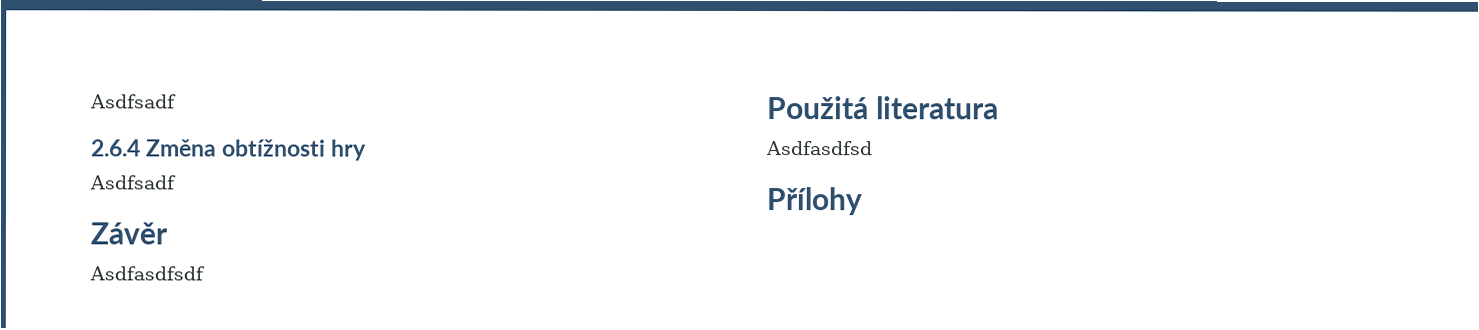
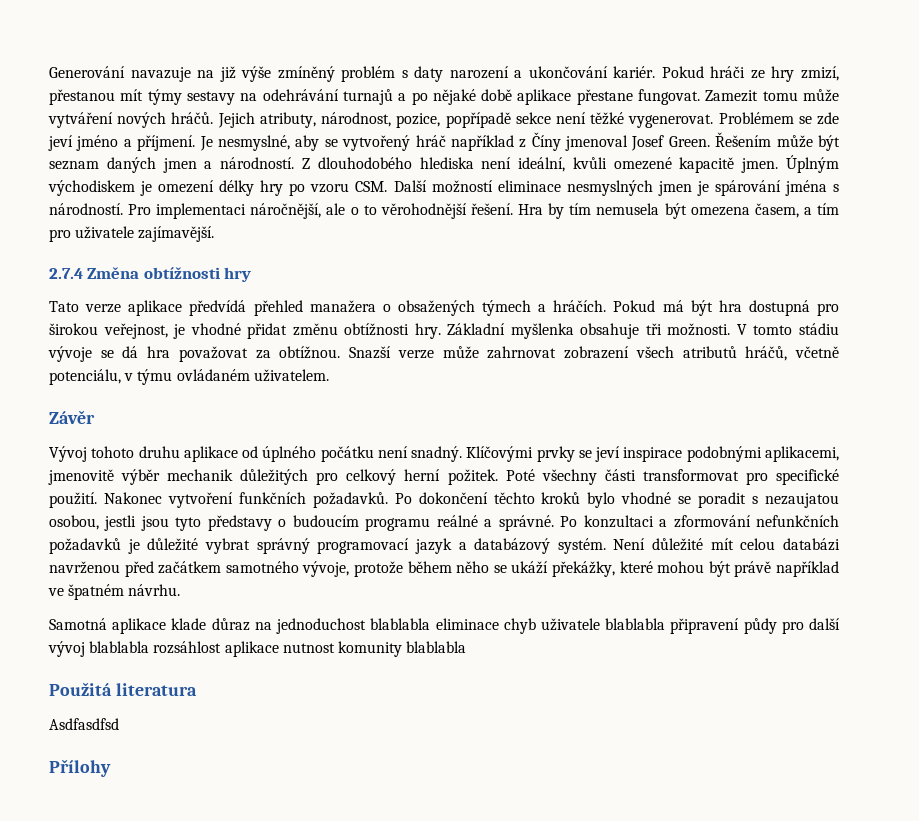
[90,94,177,109] [91,139,368,161] [89,175,176,190] [90,222,168,245] [89,266,205,281] Asdfsadf // 2.6.4 Změna obtížnosti hry // Asdfsadf // Závěr // Asdfasdfsdf -> [49,66,839,82] [49,89,839,105] [48,112,839,128] [48,132,841,151] [49,155,840,173] [48,180,839,196] [49,203,840,219] [49,226,215,242] [49,267,252,282] [49,300,839,316] [49,323,839,339] [48,346,839,362] [49,369,329,385] [49,410,95,424] [49,446,839,462] [48,469,840,485] [49,492,840,508] [49,515,840,531] [49,538,840,554] [49,561,840,577] [48,584,181,600] [49,618,840,634] [48,641,467,657] Generování navazuje na již výše zmíněný problém s daty narození a ukončování kariér. Pokud hráči ze hry zmizí, přestanou mít týmy sestavy na odehrávání turnajů a po nějaké době aplikace přestane fungovat. Zamezit tomu může vytváření nových hráčů. Jejich atributy, národnost, pozice, popřípadě sekce není těžké vygenerovat. Problémem se zde jeví jméno a příjmení. Je nesmyslné, aby se vytvořený hráč například z Číny jmenoval Josef Green. Řešením může být seznam daných jmen a národností. Z dlouhodobého hlediska není ideální, kvůli omezené kapacitě jmen. Úplným východiskem je omezení délky hry po vzoru CSM. Další možností eliminace nesmyslných jmen je spárování jména s národností. Pro implementaci náročnější, ale o to věrohodnější řešení. Hra by tím nemusela být omezena časem, a tím pro uživatele zajímavější. // 2.7.4 Změna obtížnosti hry // Tato verze aplikace předvídá přehled manažera o obsažených týmech a hráčích. Pokud má být hra dostupná pro širokou veřejnost, je vhodné přidat změnu obtížnosti hry. Základní myšlenka obsahuje tři možnosti. V tomto stádiu vývoje se dá hra považovat za obtížnou. Snazší verze může zahrnovat zobrazení všech atributů hráčů, včetně potenciálu, v týmu ovládaném uživatelem. // Závěr // Vývoj tohoto druhu aplikace od úplného počátku není snadný. Klíčovými prvky se jeví inspirace podobnými aplikacemi, jmenovitě výběr mechanik důležitých pro celkový herní požitek. Poté všechny části transformovat pro specifické použití. Nakonec vytvoření funkčních požadavků. Po dokončení těchto kroků bylo vhodné se poradit s nezaujatou osobou, jestli jsou tyto představy o budoucím programu reálné a správné. Po konzultaci a zformování nefunkčních požadavků je důležité vybrat správný programovací jazyk a databázový systém. Není důležité mít celou databázi navrženou před začátkem samotného vývoje, protože během něho se ukáží překážky, které mohou být právě například ve špatném návrhu. // Samotná aplikace klade důraz na jednoduchost blablabla eliminace chyb uživatele blablabla připravení půdy pro další vývoj blablabla rozsáhlost aplikace nutnost komunity blablabla

